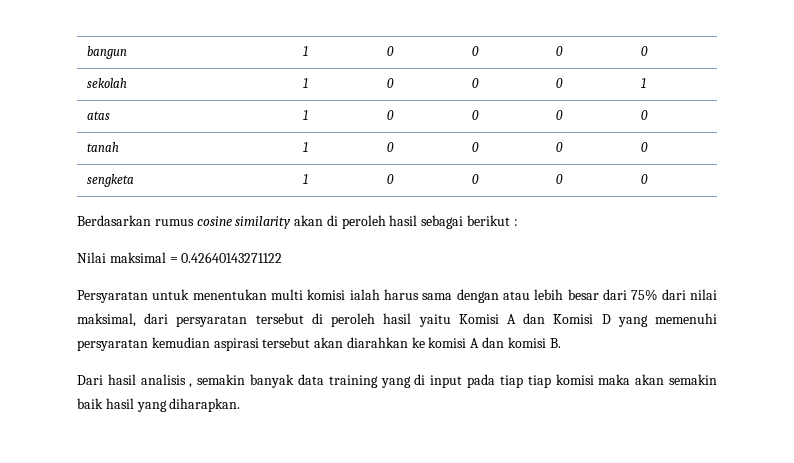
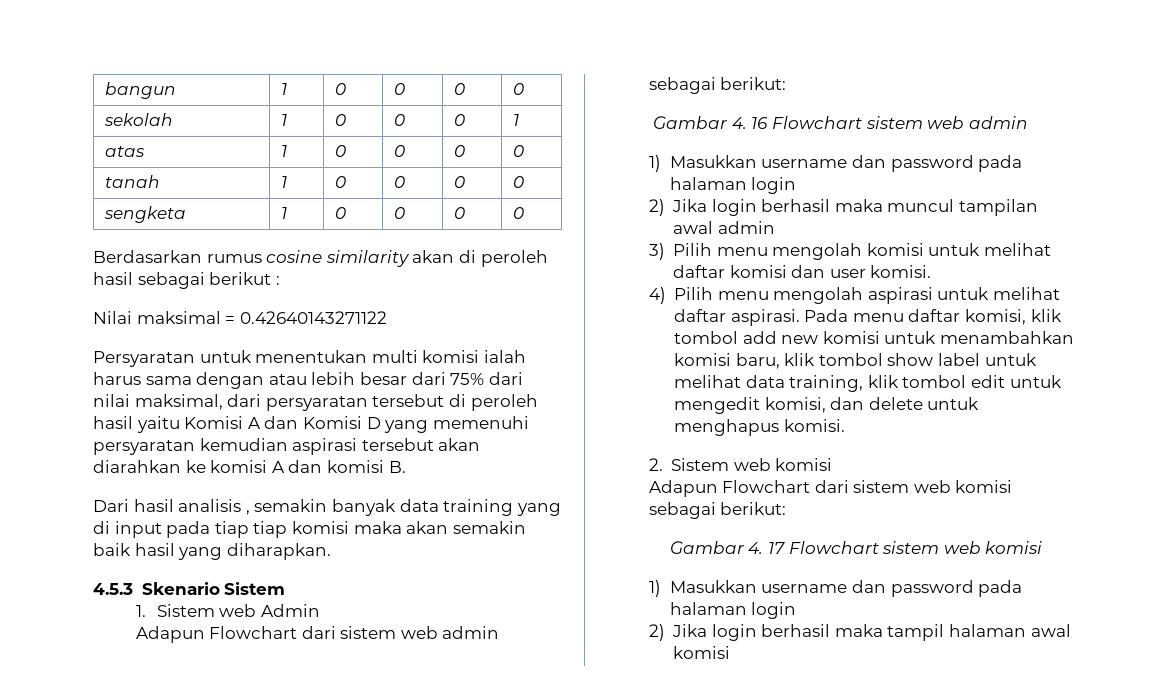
(241, 405) none -> [93,582,286,595] [135,604,320,617] [135,626,500,643] [648,77,787,94] [653,116,1028,129] [648,155,1023,172] [669,177,797,194] [648,199,1038,216] [673,221,775,234] [648,243,1051,260] [673,265,932,278] [648,287,1060,304] [674,309,1062,326] [674,331,1074,344] [674,353,1037,369] [674,375,1062,392] [674,397,980,414] [674,419,845,436] [648,458,833,471] [648,480,1013,497] [648,502,787,519] [669,541,1043,554] [648,580,1023,597] [669,602,797,619] [648,624,1071,641] [673,646,731,659] // 4.5.3 Skenario Sistem // 1. Sistem web Admin // Adapun Flowchart dari sistem web admin sebagai berikut: // Gambar 4. 16 Flowchart sistem web admin // 1) Masukkan username dan password pada halaman login // 2) Jika login berhasil maka muncul tampilan awal admin // 3) Pilih menu mengolah komisi untuk melihat daftar komisi dan user komisi. // 4) Pilih menu mengolah aspirasi untuk melihat daftar aspirasi. Pada menu daftar komisi, klik tombol add new komisi untuk menambahkan komisi baru, klik tombol show label untuk melihat data training, klik tombol edit untuk mengedit komisi, dan delete untuk menghapus komisi. // 2. Sistem web komisi // Adapun Flowchart dari sistem web komisi sebagai berikut: // Gambar 4. 17 Flowchart sistem web komisi // 1) Masukkan username dan password pada halaman login // 2) Jika login berhasil maka tampil halaman awal komisi

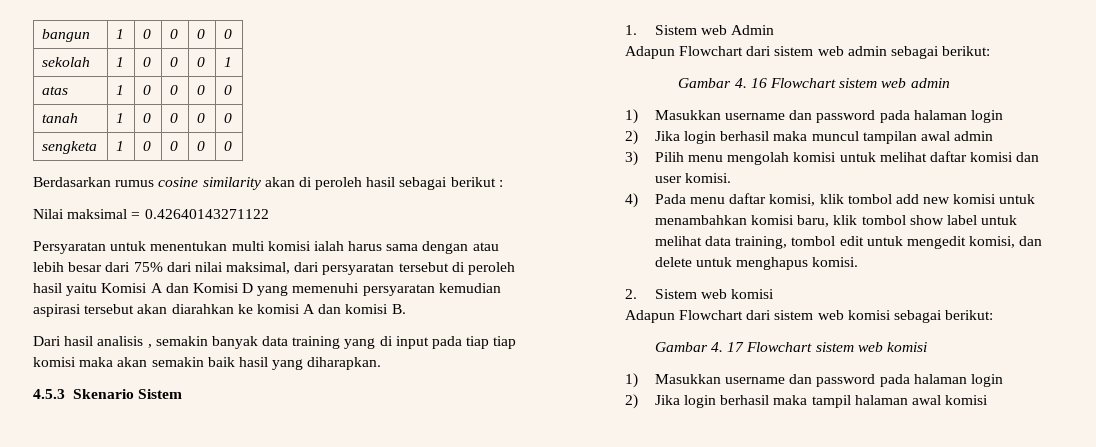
[674,287,1060,304] [674,309,800,326] Pilih menu mengolah aspirasi untuk melihat daftar aspirasi. -> (638, 200) none
[867,375,899,388] klik -> (788, 242) none

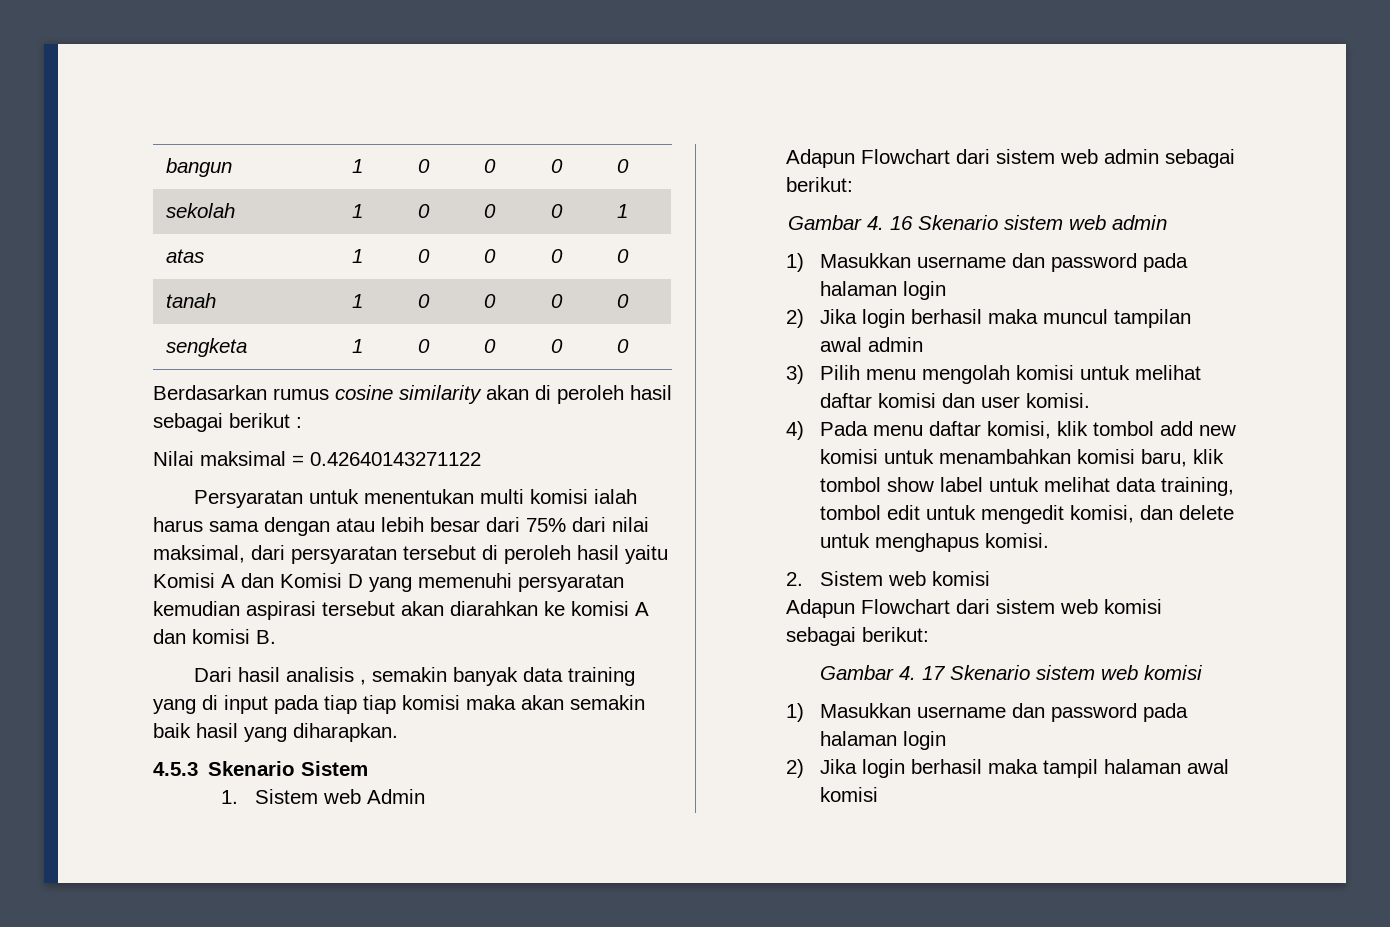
[770,78,836,88] Flowchart -> [918,215,998,230] Skenario
[746,342,813,352] Flowchart -> [950,665,1031,680] Skenario

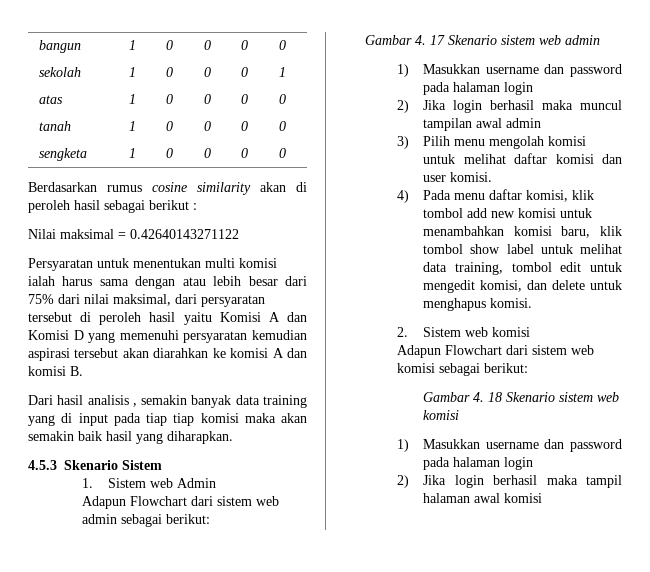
[890,216,913,230] 16 -> [430,35,445,45] 17
[922,666,947,680] 17 -> [488,392,503,402] 18

